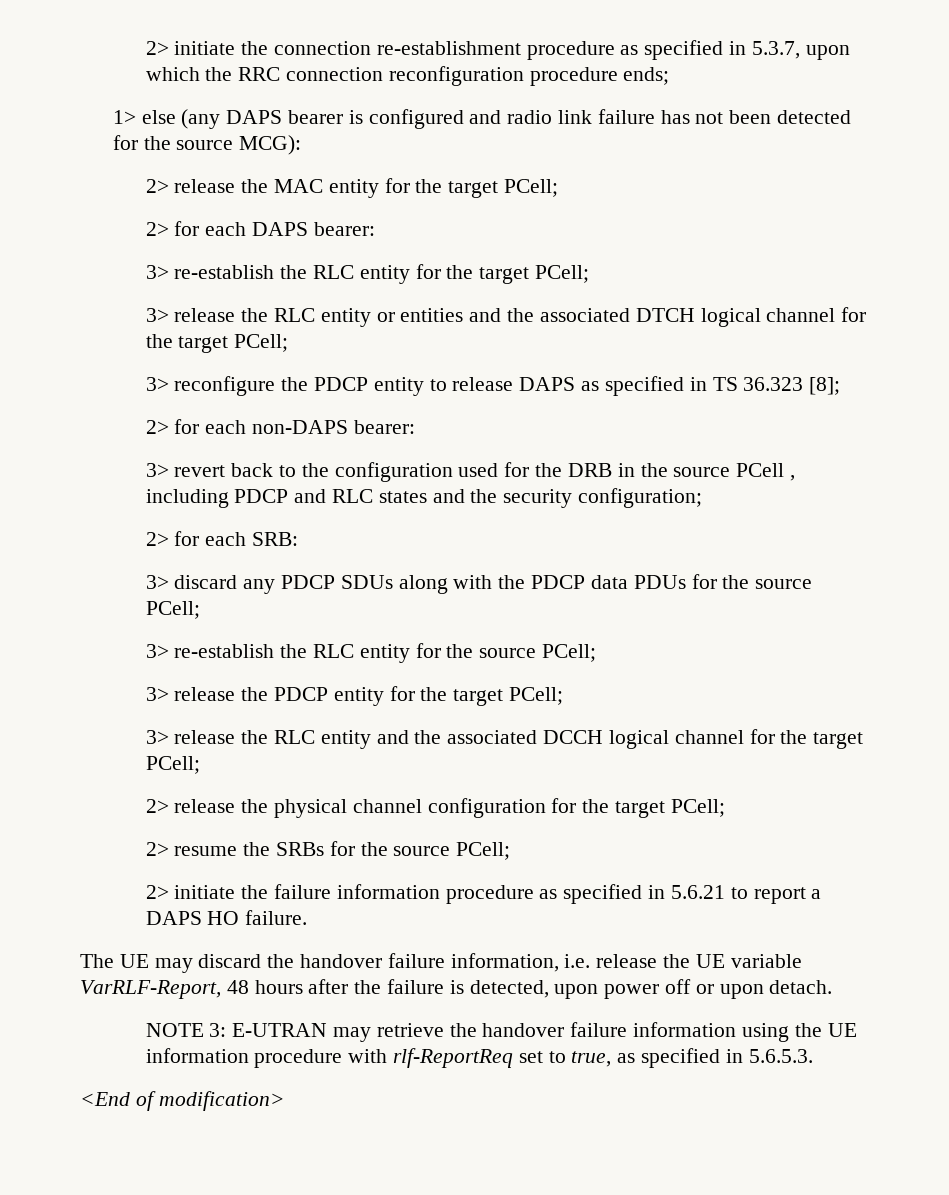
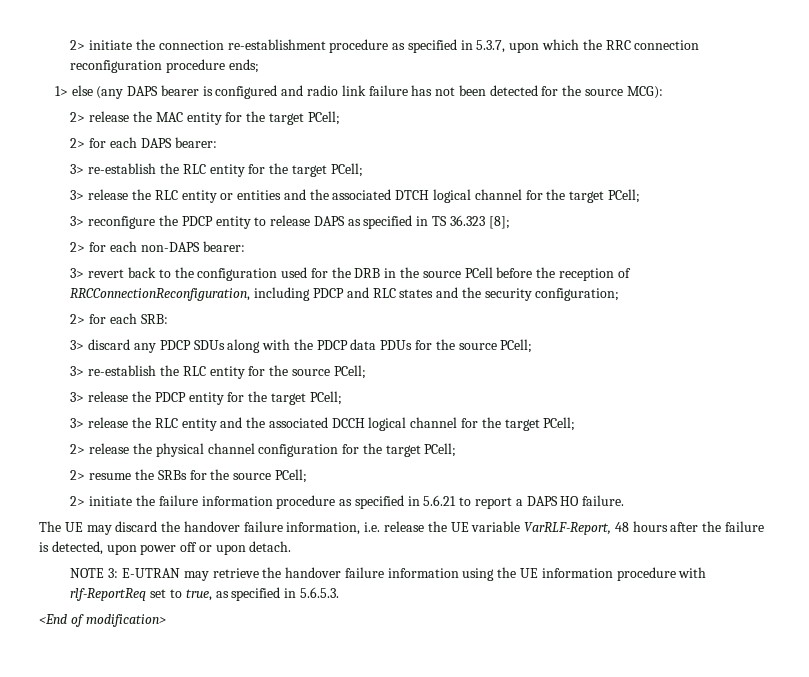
[789,475,795,481] , -> [496,267,631,281] [70,288,251,301] before the reception of RRCConnectionReconfiguration,

